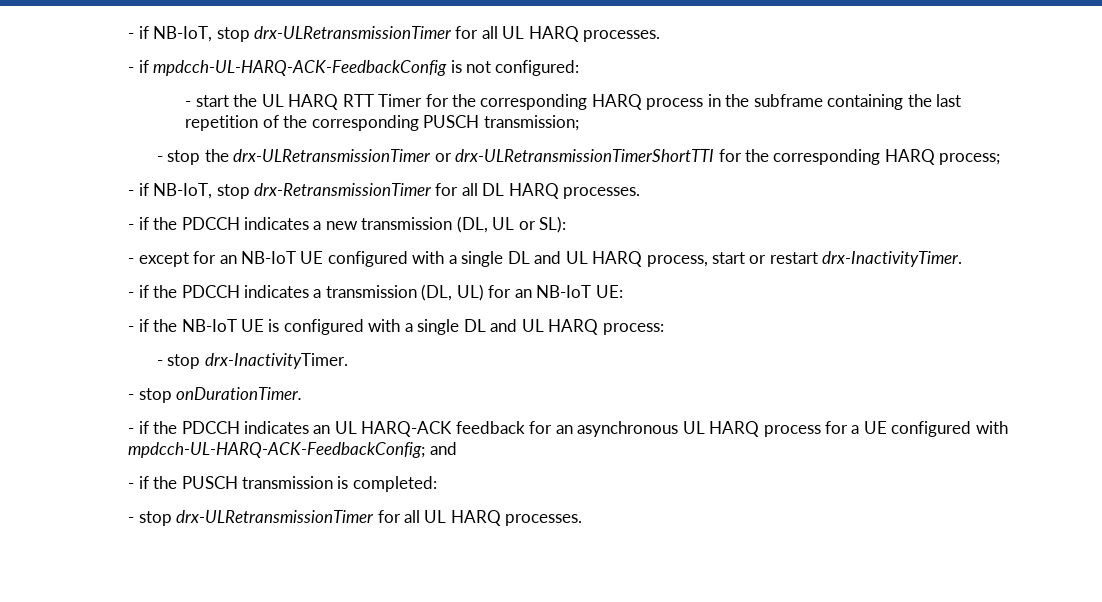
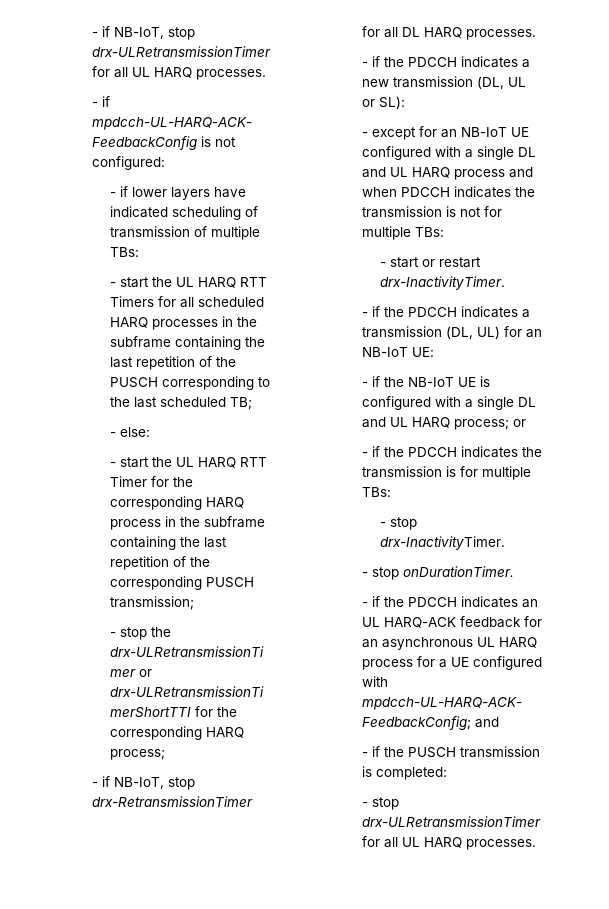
(580, 68) none -> [109,186,246,200] [109,206,258,220] [109,226,260,240] [109,247,139,257] [109,277,267,288] [109,296,264,308] [109,316,257,330] [109,336,265,350] [109,356,236,370] [109,376,270,390] [109,397,252,410] [109,427,150,437] // - if lower layers have indicated scheduling of transmission of multiple TBs: // - start the UL HARQ RTT Timers for all scheduled HARQ processes in the subframe containing the last repetition of the PUSCH corresponding to the last scheduled TB; // - else:
[646,255,708,267] process, -> [453,167,533,180] [361,186,535,198] [361,206,502,218] [361,226,444,240] [379,262,386,267] process and when PDCCH indicates the transmission is not for multiple TBs: // -
[602,323,664,335] process: -> [453,419,526,430] [361,446,542,458] [361,466,531,480] [361,487,391,497] process; or // - if the PDCCH indicates the transmission is for multiple TBs:

